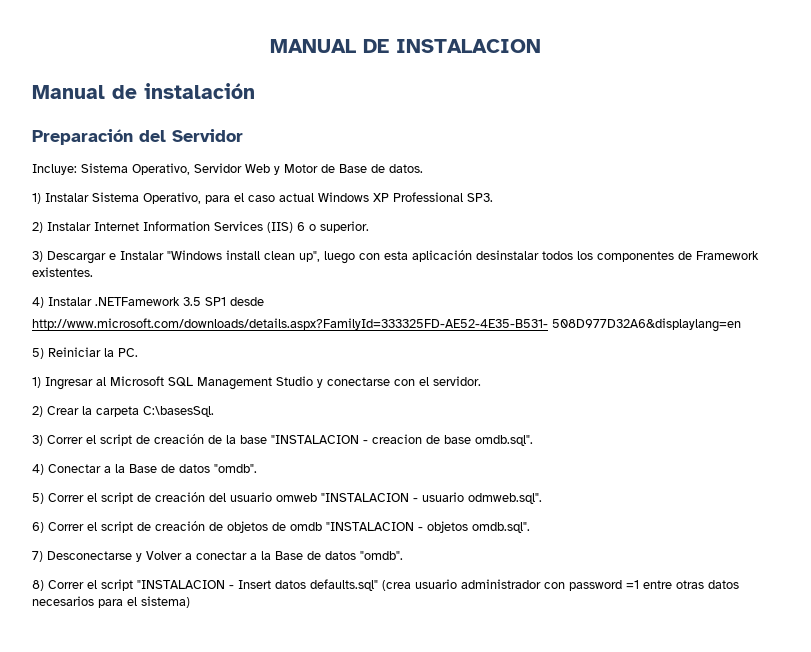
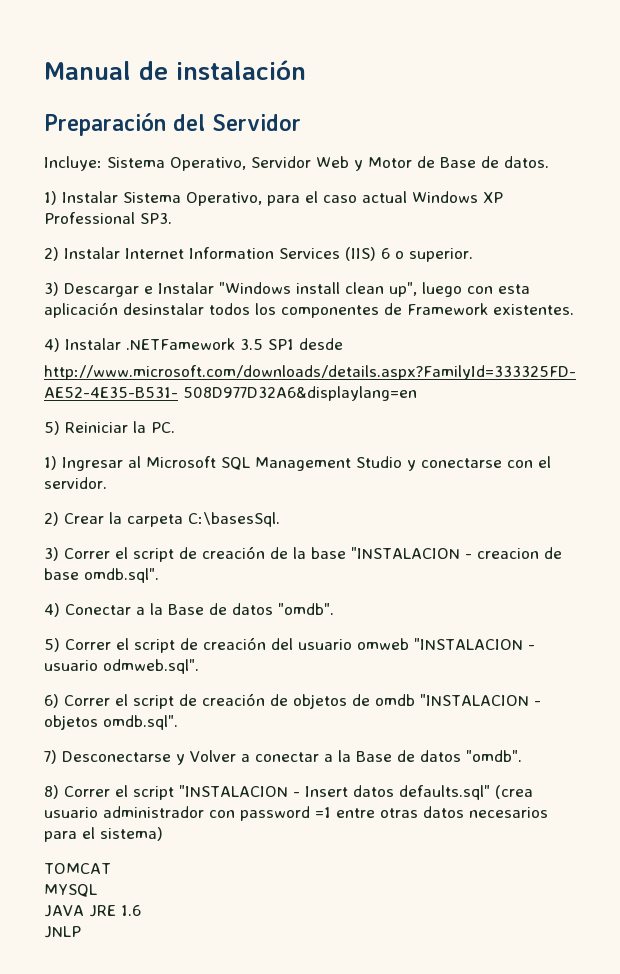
[270,39,541,53] MANUAL DE INSTALACION // -> (44, 70) none
(190, 602) none -> [44,863,111,874] [44,884,97,897] [44,905,141,917] [44,926,81,938] // TOMCAT // MYSQL // JAVA JRE 1.6 // JNLP

